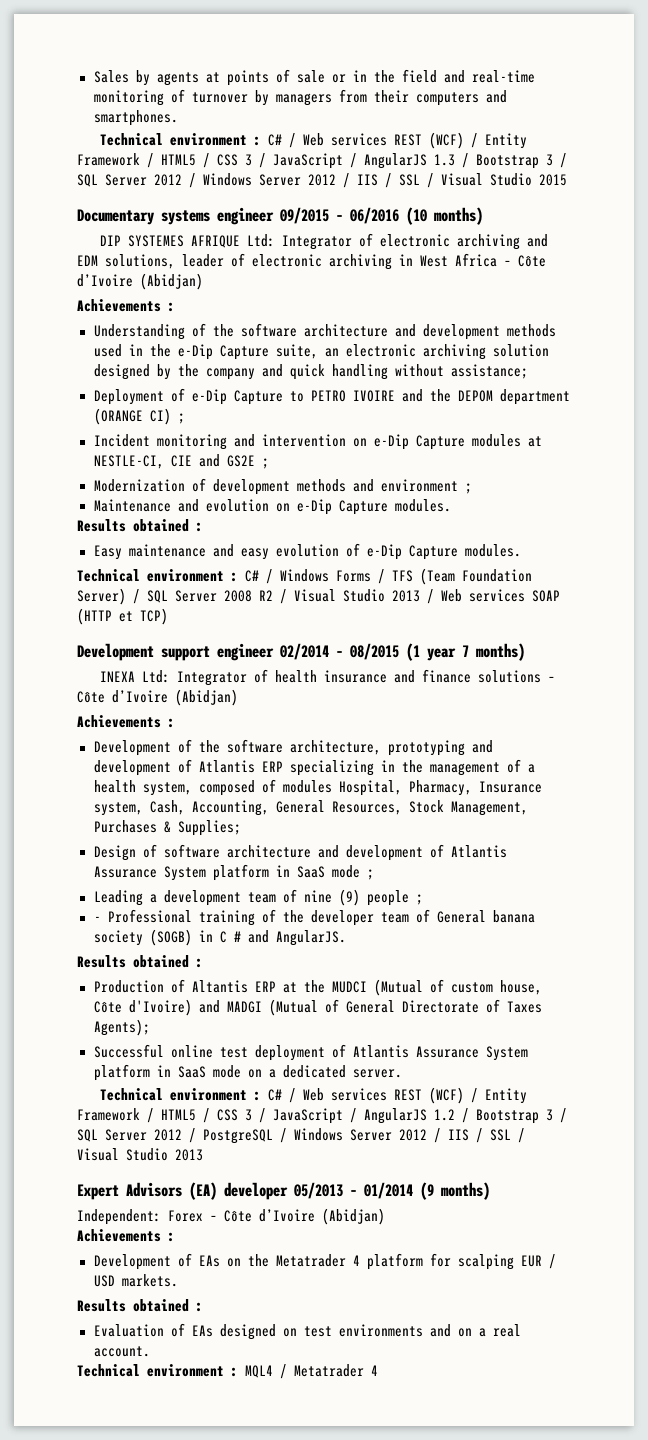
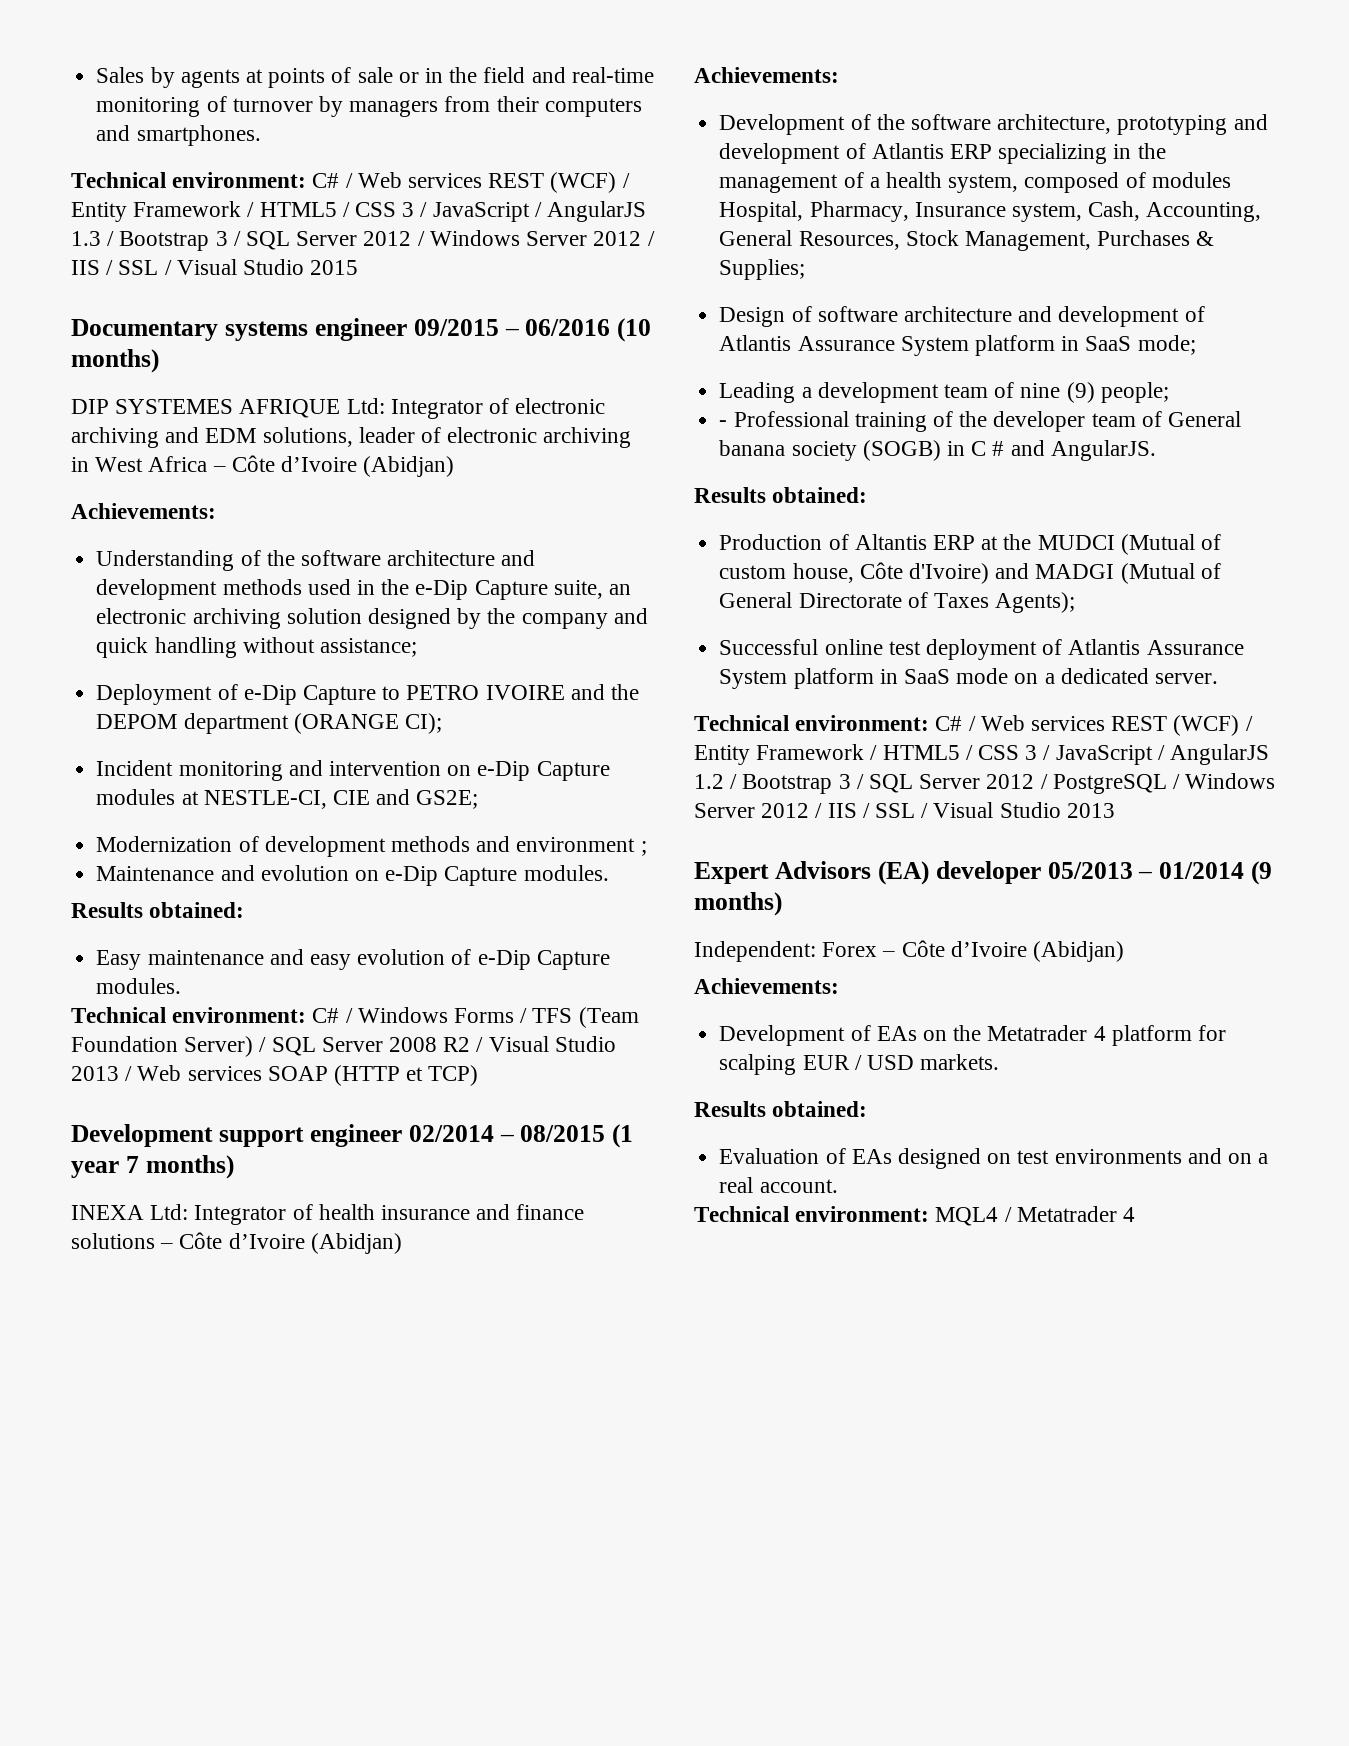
[170,133,262,146] environment : -> [172,172,307,188] environment:
[77,299,175,312] Achievements : -> [71,503,216,519] Achievements:
[149,408,185,425] CI) ; -> [404,713,442,734] CI);
[226,455,269,469] GS2E ; -> [416,790,479,809] GS2E;
[133,519,203,532] obtained : -> [149,902,245,918] obtained:
[147,569,238,582] environment : -> [172,1007,307,1023] environment:
[77,715,175,728] Achievements : -> [694,67,839,83] Achievements:
[331,865,374,880] mode ; -> [1137,335,1196,355] mode;
[366,890,423,906] people ; -> [1100,382,1169,403] people;
[133,955,203,968] obtained : -> [772,487,868,503] obtained:
[170,1088,262,1101] environment : -> [795,715,930,731] environment:
[77,1229,175,1242] Achievements : -> [694,978,839,994] Achievements:
[133,1299,203,1312] obtained : -> [772,1101,868,1117] obtained:
[147,1364,238,1377] environment : -> [795,1206,930,1222] environment:

